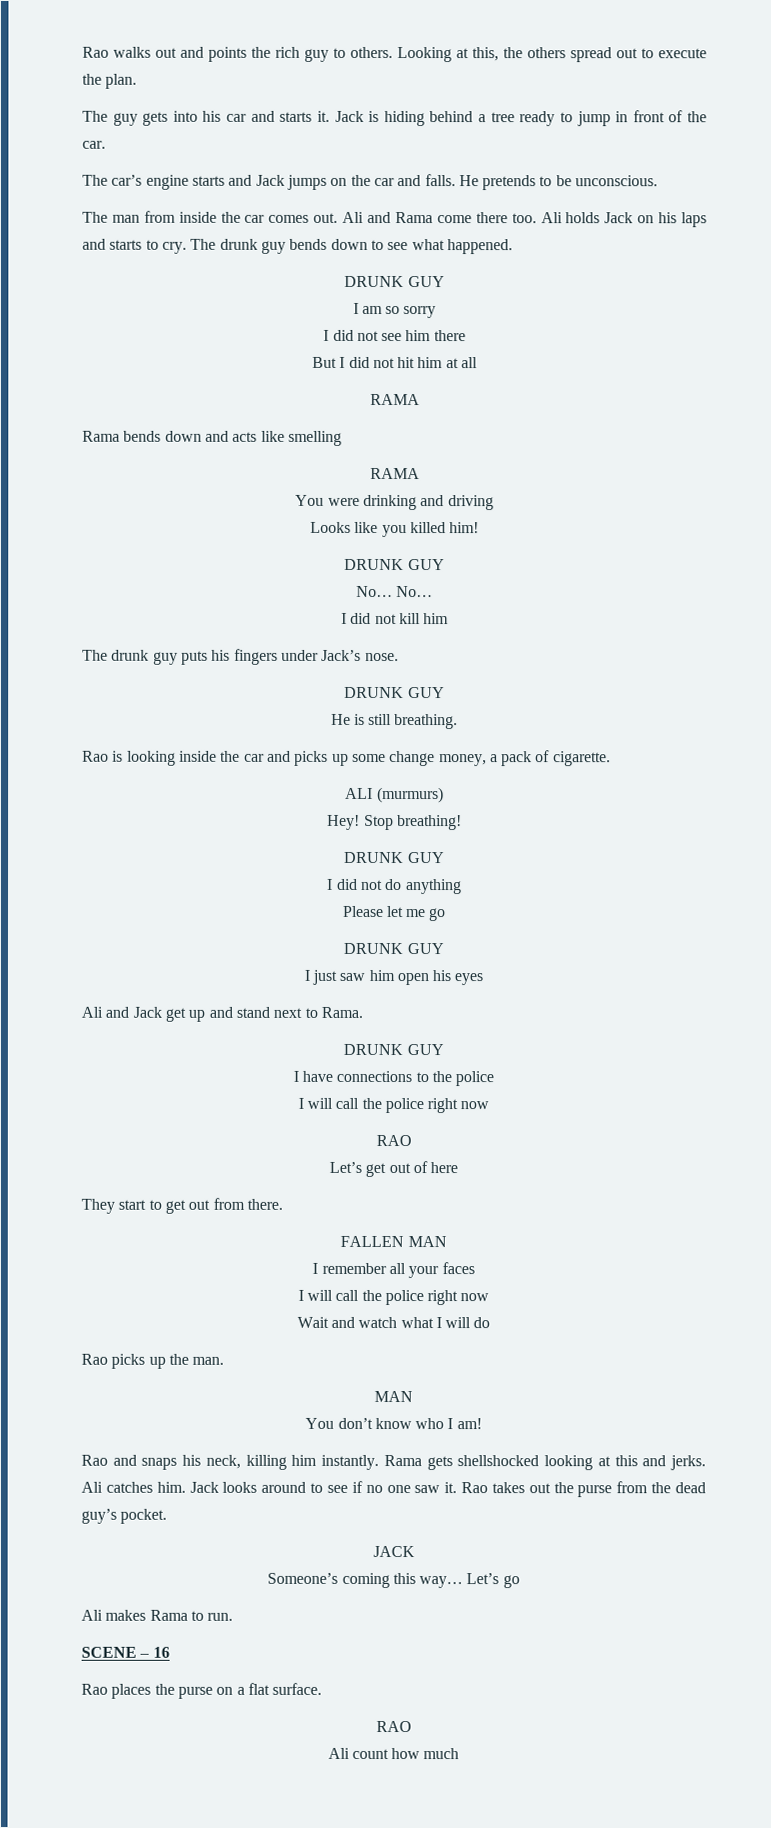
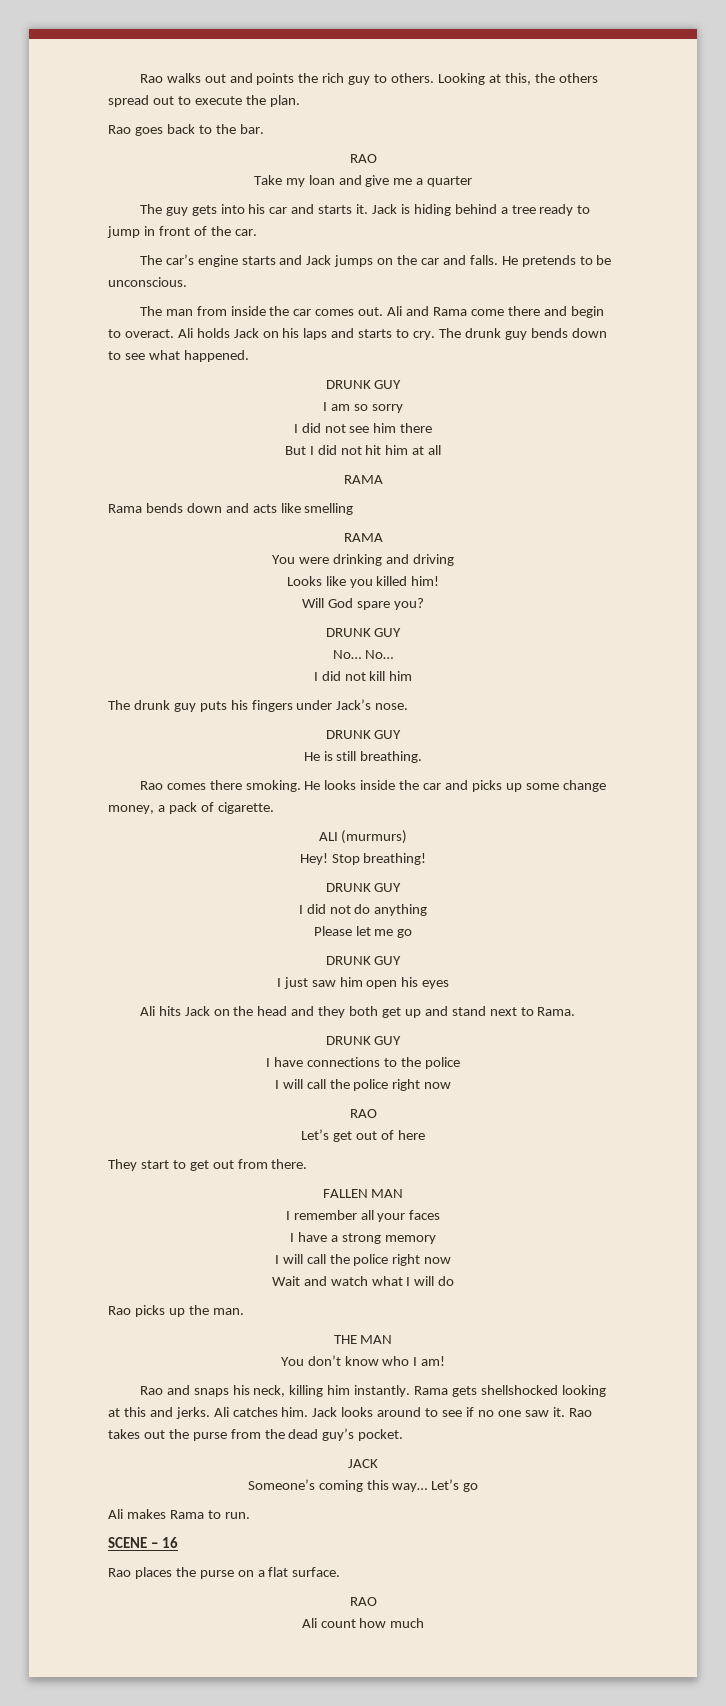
(138, 81) none -> [108,124,264,136] [349,154,377,163] [253,175,473,187] // Rao goes back to the bar. // RAO // Take my loan and give me a quarter
[511,213,537,224] too. -> [543,306,604,318] [108,329,174,338] and begin to overact.
(480, 528) none -> [302,598,424,610] // Will God spare you?
[112,750,176,766] is looking -> [166,780,357,792] comes there smoking. He looks
[105,1006,162,1018] and Jack -> [158,1006,379,1018] hits Jack on the head and they both
(475, 1268) none -> [290,1232,436,1244] // I have a strong memory
(225, 1360) none -> [333,1335,357,1344] THE

